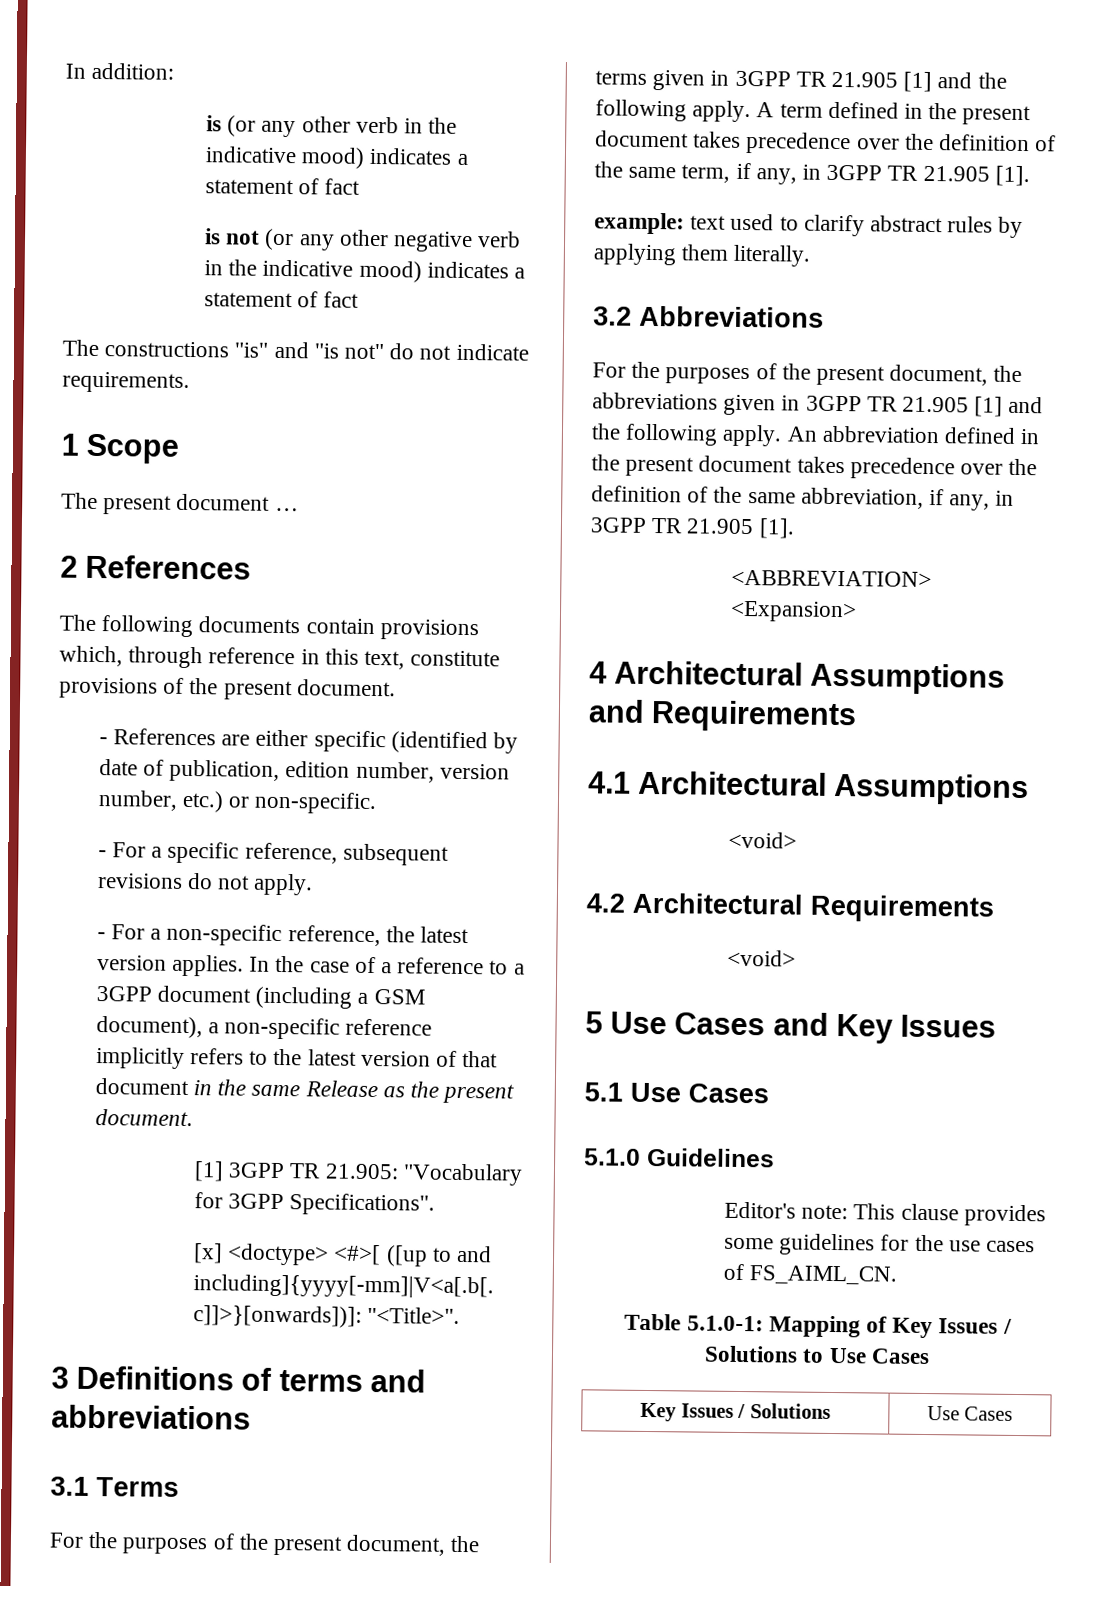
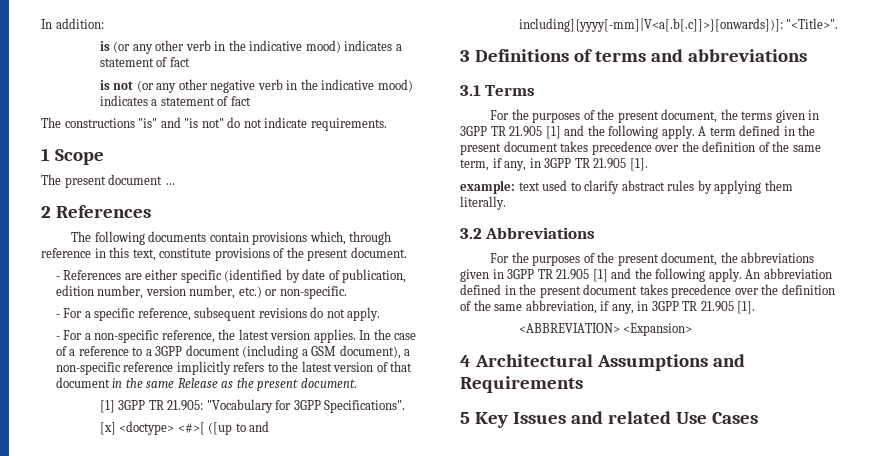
[588,770,1030,806] [728,831,797,849] [586,892,994,923] [727,949,796,967] [585,1011,997,1044] [584,1082,769,1104] [584,1147,775,1168] [724,1201,1046,1227] [724,1233,1036,1256] [723,1263,898,1285] [624,1313,1012,1339] [704,1345,930,1365] [640,1402,831,1422] 4.1 Architectural Assumptions // <void> // 4.2 Architectural Requirements // <void> // 5 Use Cases and Key Issues // 5.1 Use Cases // 5.1.0 Guidelines // Editor's note: This clause provides some guidelines for the use cases of FS_AIML_CN. // Table 5.1.0-1: Mapping of Key Issues / Solutions to Use Cases // Key Issues / Solutions | -> [460,411,671,428] 5 Key Issues and related

